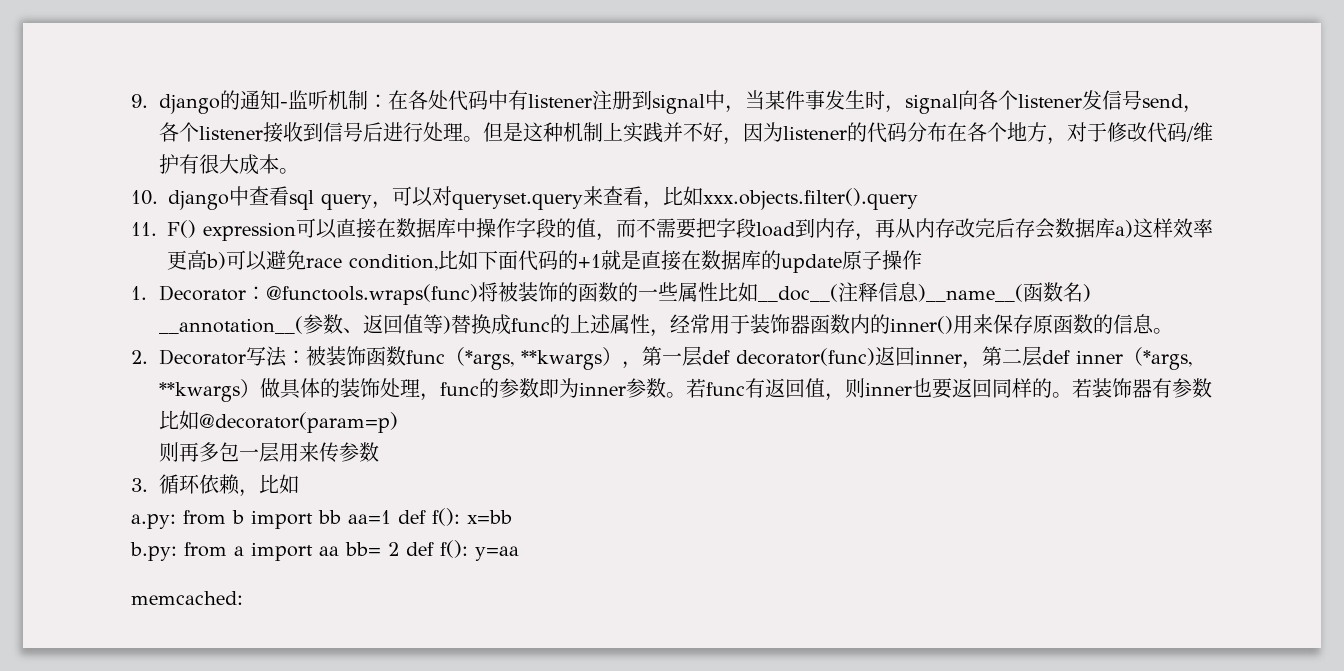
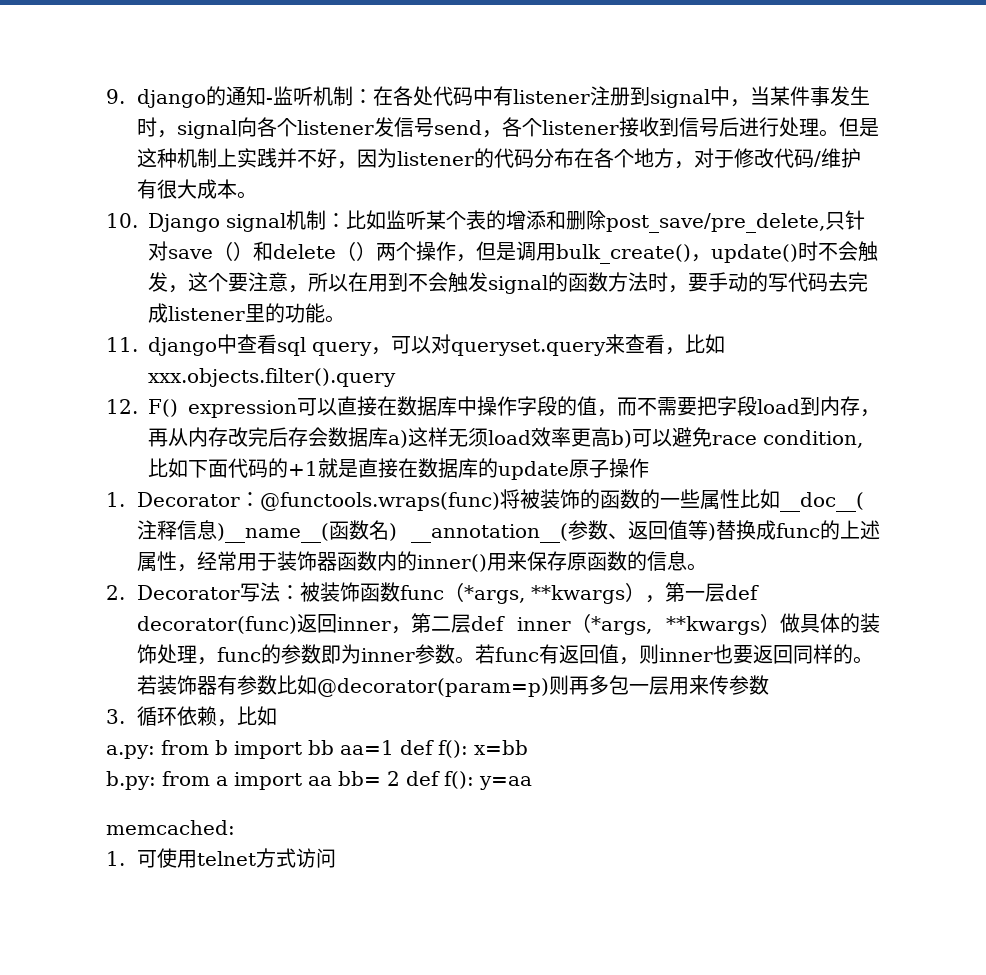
(158, 197) none -> [148,210,865,233] [148,241,878,264] [148,272,868,294] [148,303,345,323] [106,337,138,352] Django signal机制：比如监听某个表的增添和删除post_save/pre_delete,只针对save（）和delete（）两个操作，但是调用bulk_create()，update()时不会触发，这个要注意，所以在用到不会触发signal的函数方法时，要手动的写代码去完成listener里的功能。 // 11.
[131,222,157,236] 11. -> [106,399,138,414] 12.
(1173, 228) none -> [448,427,531,447] 无须load
(398, 422) // -> (549, 687) none
(243, 598) none -> [106,848,336,868] // 1.可使用telnet方式访问

